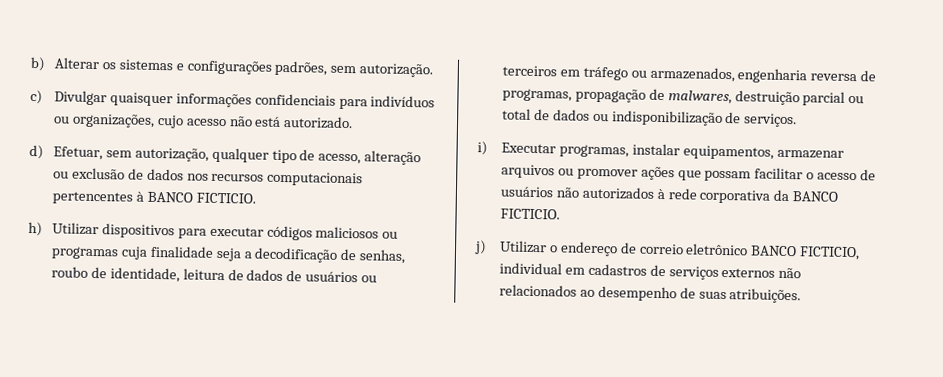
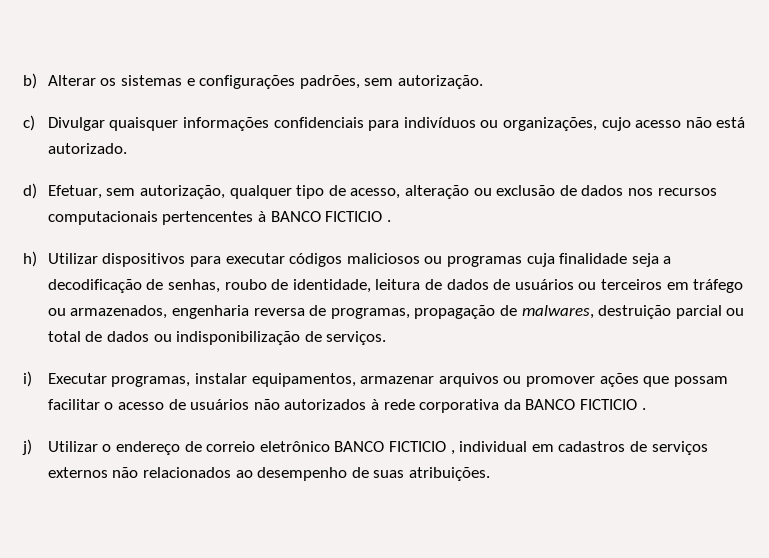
[195,192,256,204] FICTICIO. -> [325,211,391,222] FICTICIO .
[499,208,560,220] FICTICIO. -> [579,399,646,410] FICTICIO .
[799,246,861,261] FICTICIO, -> [389,441,455,455] FICTICIO ,

